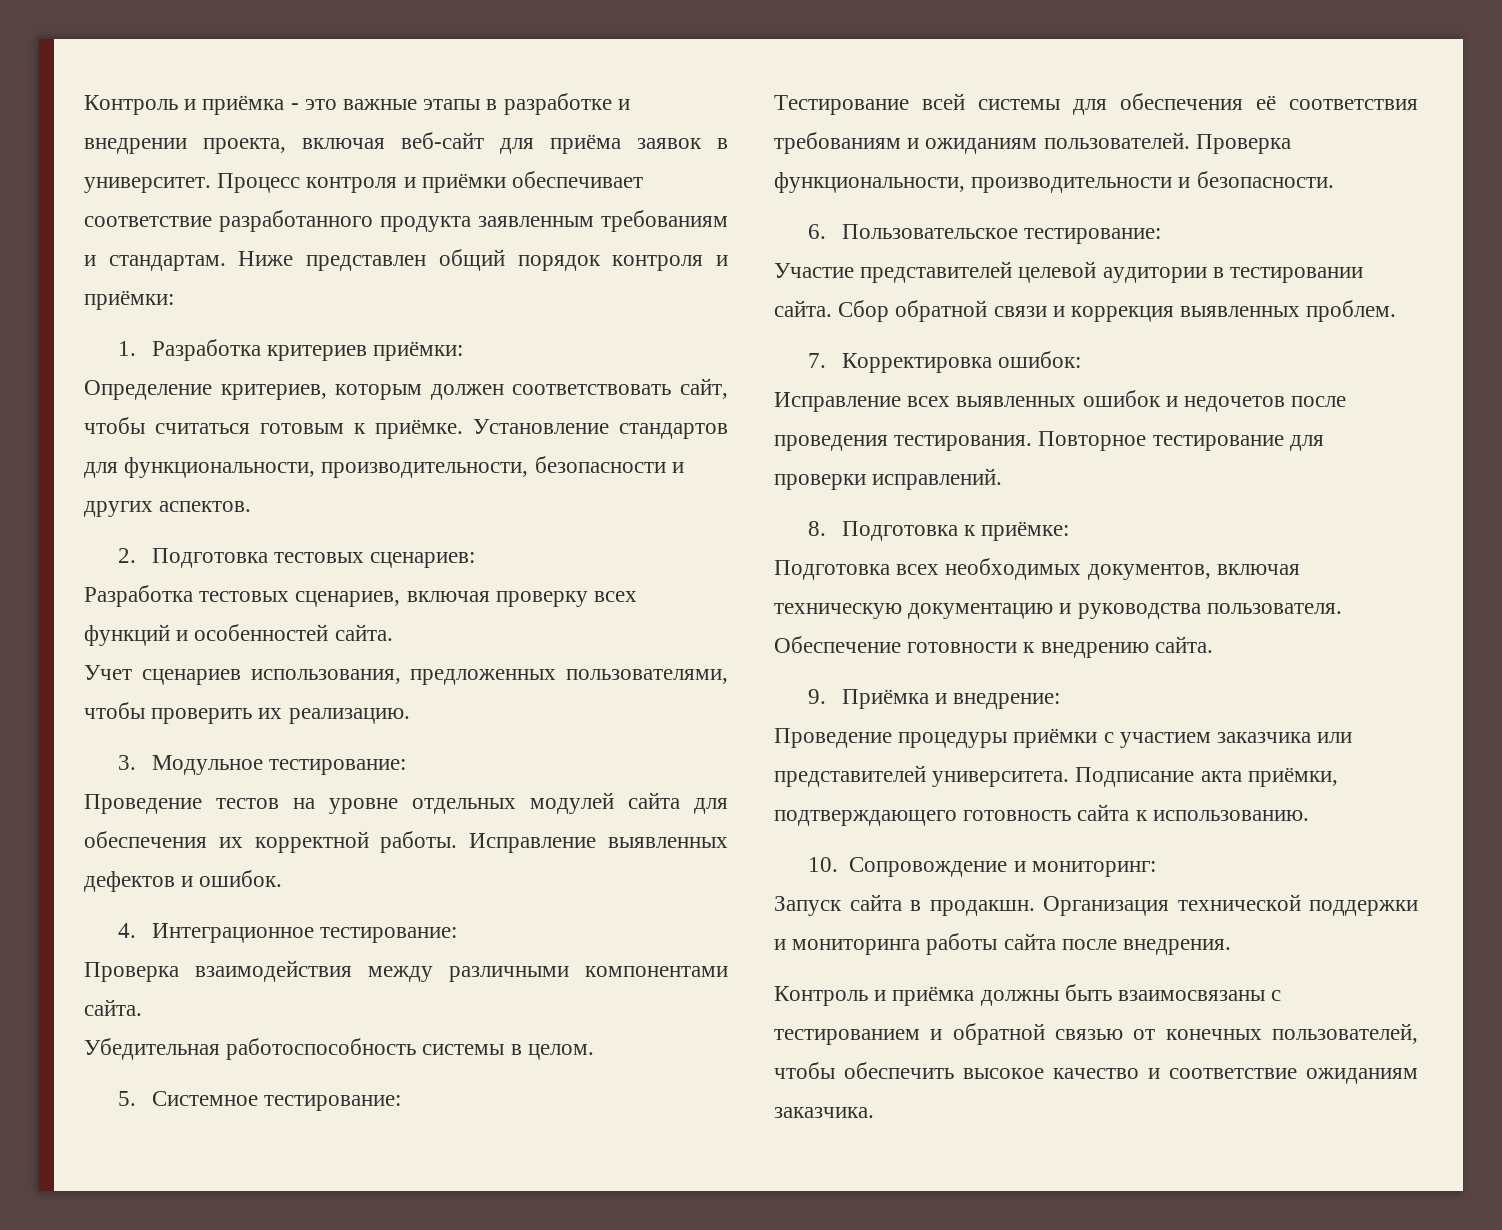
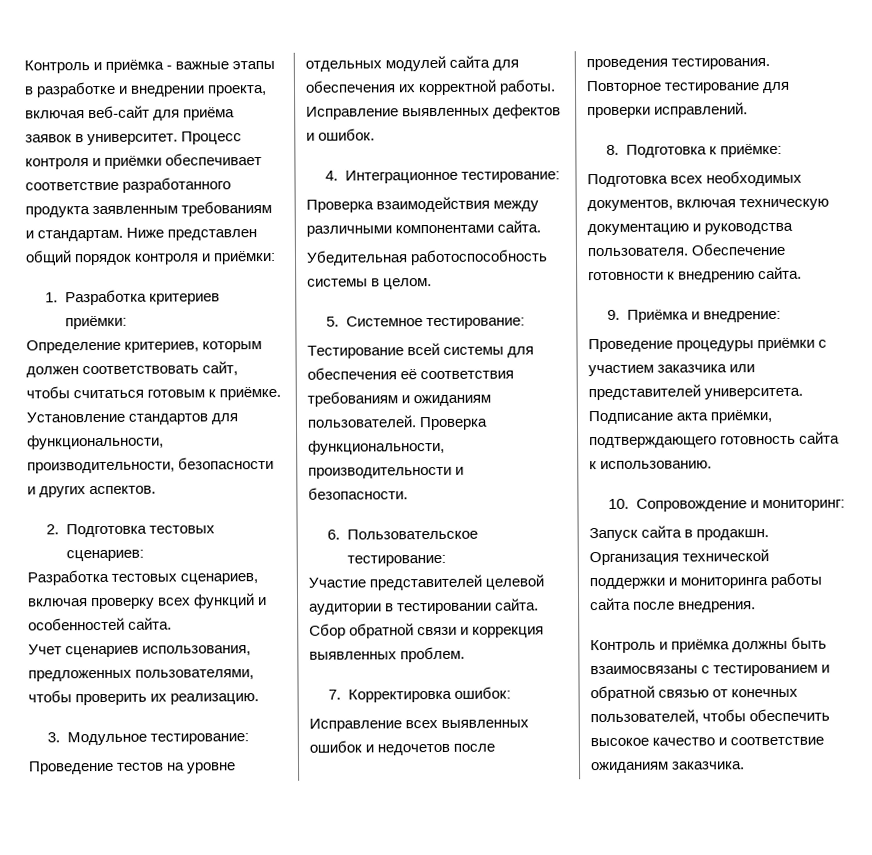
[304,99,337,110] это -> (173, 67) none

